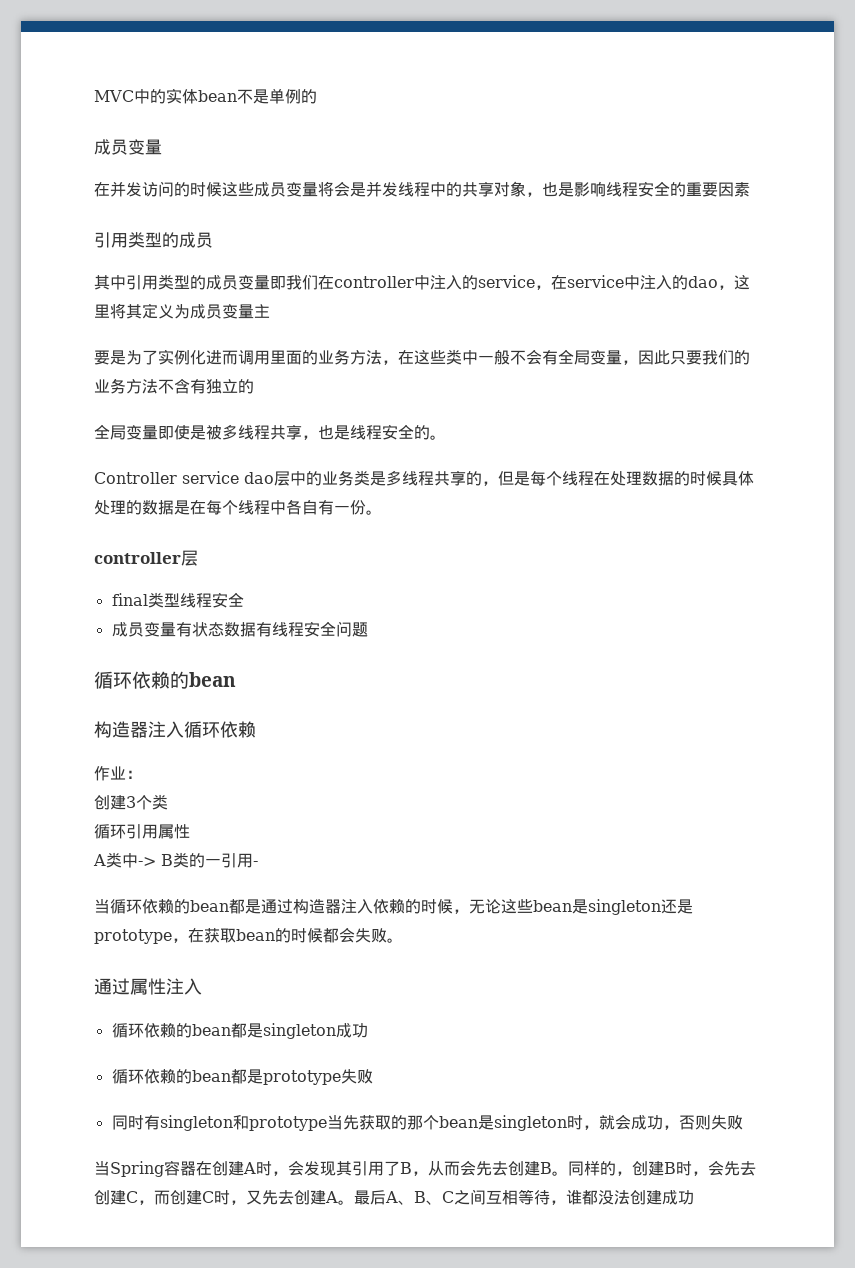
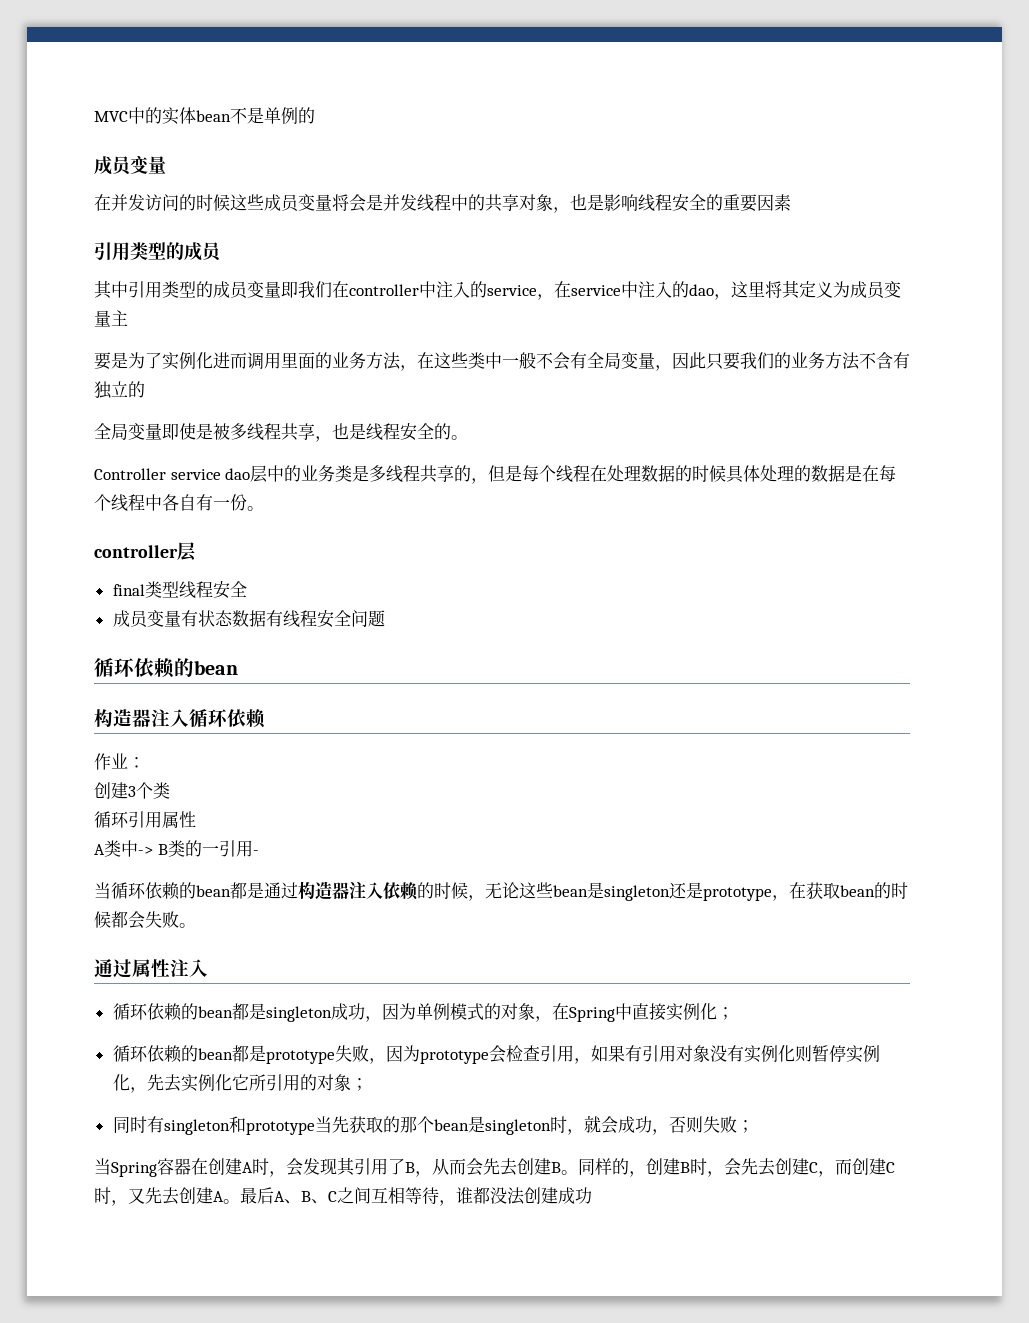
(368, 1030) none -> [364,1003,734,1022] ，因为单例模式的对象，在Spring中直接实例化；
(373, 1076) none -> [368,1045,880,1064] [112,1074,368,1093] ，因为prototype会检查引用，如果有引用对象没有实例化则暂停实例化，先去实例化它所引用的对象；
(743, 1122) none -> [736,1120,754,1133] ；

